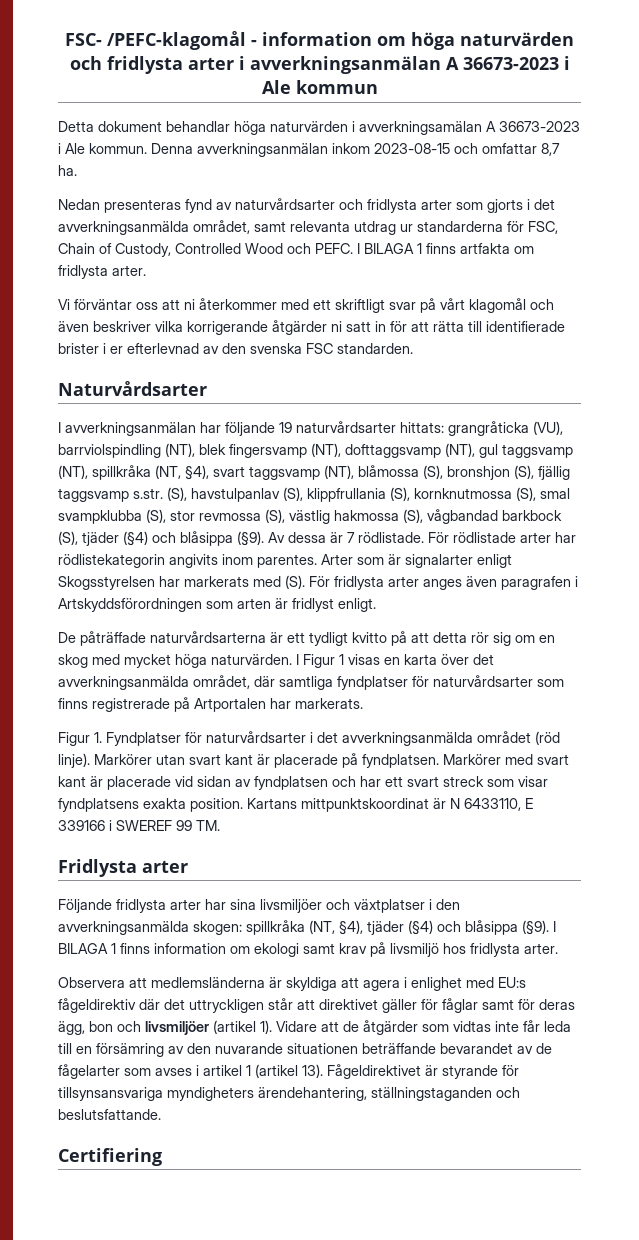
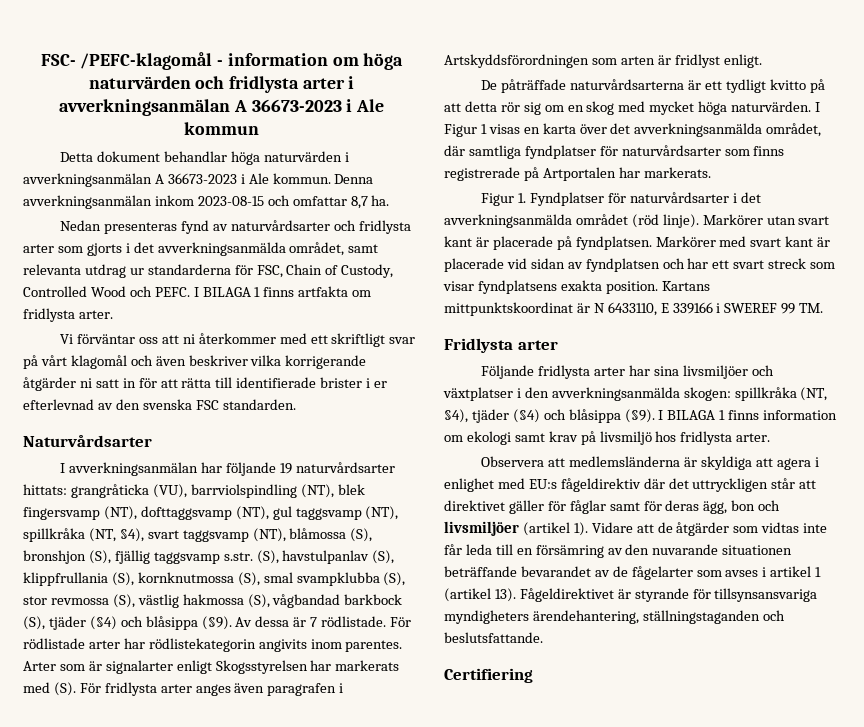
[359,121,482,135] avverkningsamälan -> [23,173,152,187] avverkningsanmälan

